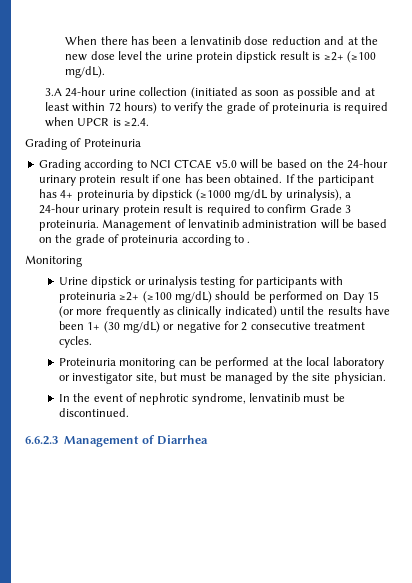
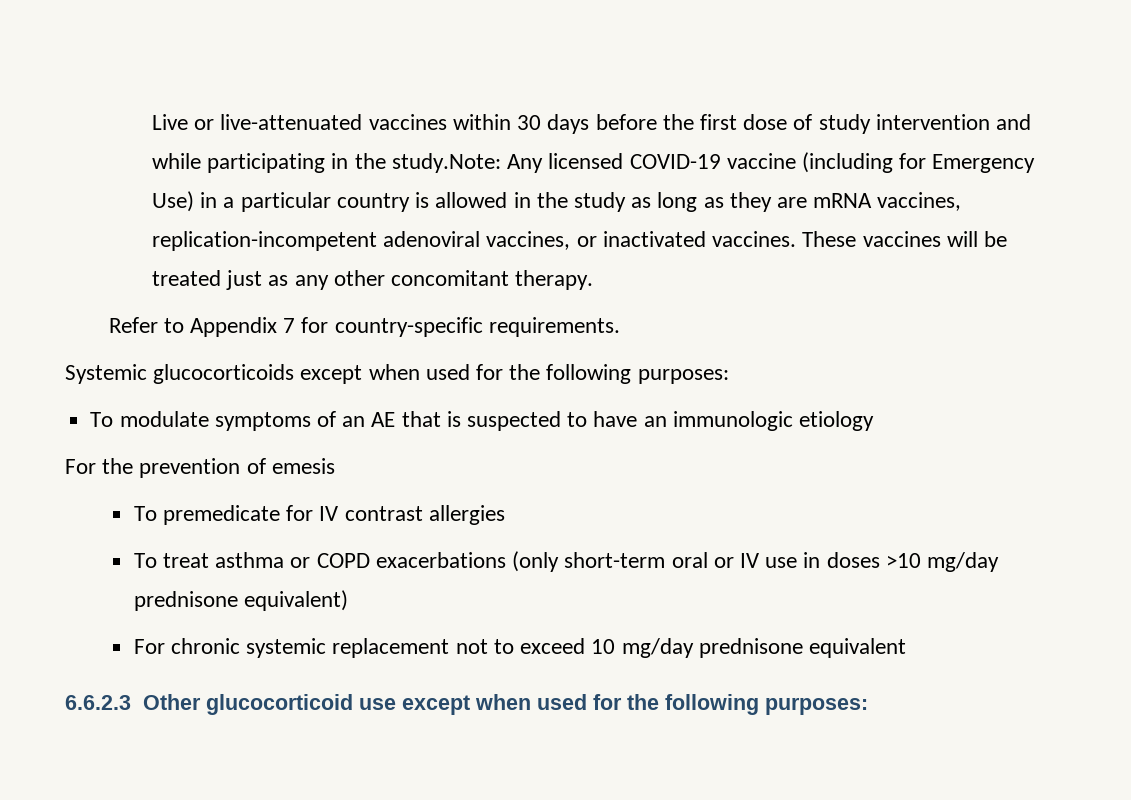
[65,36,378,45] [65,51,376,63] [65,66,106,78] [45,87,375,99] [45,102,389,114] [45,117,150,127] [25,138,141,150] [38,159,388,171] [38,174,374,186] [38,189,352,201] [38,204,352,216] [38,219,388,231] [38,234,251,246] [25,255,82,267] [58,276,344,288] [58,291,380,303] [58,306,391,318] [58,321,366,333] [58,336,92,348] [58,357,384,369] [58,372,386,384] [58,393,345,405] [58,408,129,417] [25,435,208,447] When there has been a lenvatinib dose reduction and at the new dose level the urine protein dipstick result is ≥2+ (≥100 mg/dL). // 3.A 24-hour urine collection (initiated as soon as possible and at least within 72 hours) to verify the grade of proteinuria is required when UPCR is ≥2.4. // Grading of Proteinuria // Grading according to NCI CTCAE v5.0 will be based on the 24-hour urinary protein result if one has been obtained. If the participant has 4+ proteinuria by dipstick (≥1000 mg/dL by urinalysis), a 24-hour urinary protein result is required to confirm Grade 3 proteinuria. Management of lenvatinib administration will be based on the grade of proteinuria according to . // Monitoring // Urine dipstick or urinalysis testing for participants with proteinuria ≥2+ (≥100 mg/dL) should be performed on Day 15 (or more frequently as clinically indicated) until the results have been 1+ (30 mg/dL) or negative for 2 consecutive treatment cycles. // Proteinuria monitoring can be performed at the local laboratory or investigator site, but must be managed by the site physician. // In the event of nephrotic syndrome, lenvatinib must be discontinued. // 6.6.2.3 Management of Diarrhea -> [152,114,1031,134] [152,152,1036,173] [152,191,962,212] [152,231,1007,251] [152,270,594,290] [108,317,620,337] [65,364,729,384] [90,411,875,431] [65,458,335,478] [133,505,505,525] [133,551,999,572] [133,590,349,611] [133,638,906,658] [65,694,868,715] Live or live-attenuated vaccines within 30 days before the first dose of study intervention and while participating in the study.Note: Any licensed COVID-19 vaccine (including for Emergency Use) in a particular country is allowed in the study as long as they are mRNA vaccines, replication-incompetent adenoviral vaccines, or inactivated vaccines. These vaccines will be treated just as any other concomitant therapy. // Refer to Appendix 7 for country-specific requirements. // Systemic glucocorticoids except when used for the following purposes: // To modulate symptoms of an AE that is suspected to have an immunologic etiology // For the prevention of emesis // To premedicate for IV contrast allergies // To treat asthma or COPD exacerbations (only short-term oral or IV use in doses >10 mg/day prednisone equivalent) // For chronic systemic replacement not to exceed 10 mg/day prednisone equivalent // 6.6.2.3 Other glucocorticoid use except when used for the following purposes:

